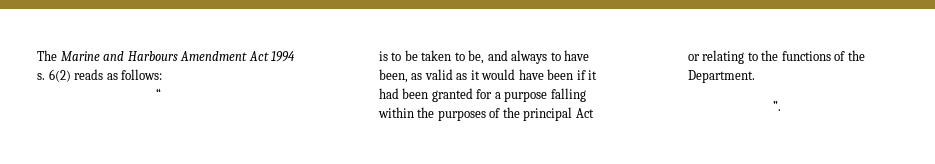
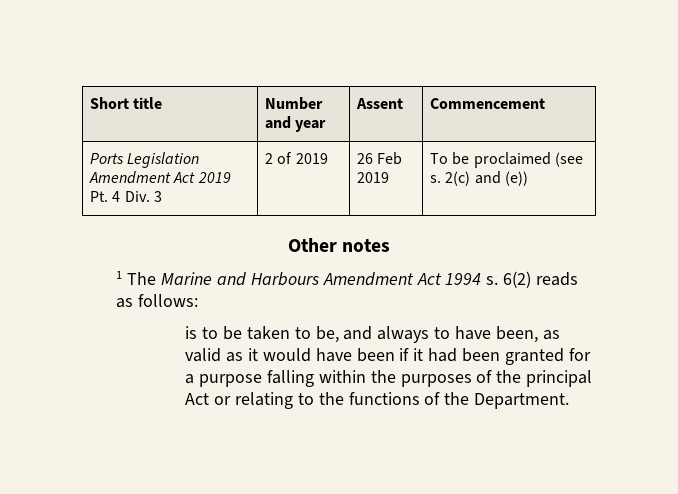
(37, 55) none -> [89,97,163,109] [264,97,323,110] [264,116,327,132] [355,98,403,109] [429,98,545,109] [89,152,200,168] [88,171,231,184] [89,191,162,202] [264,152,328,164] [356,152,403,165] [356,172,389,183] [429,152,583,168] [429,171,528,186] [287,238,391,252] [116,271,123,279] Short title | Number and year | Assent | Commencement // Ports Legislation Amendment Act 2019 Pt. 4 Div. 3 | 2 of 2019 | 26 Feb 2019 | To be proclaimed (see s. 2(c) and (e)) // Other notes // 1
[156,88,161,99] // “ -> (199, 300) none
[772,101,781,111] // ”. -> (570, 401) none

